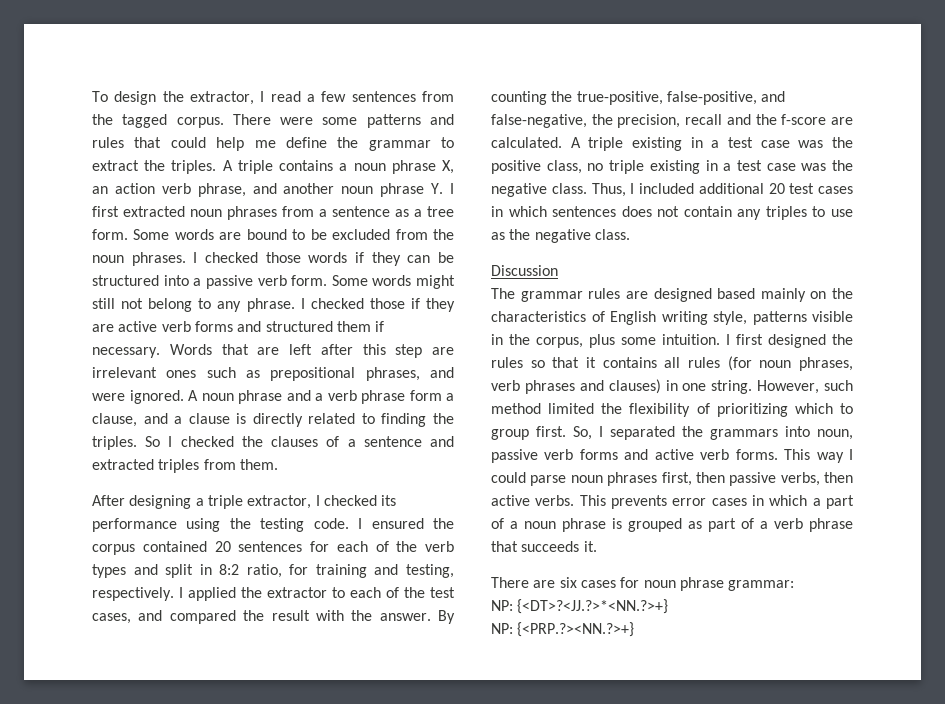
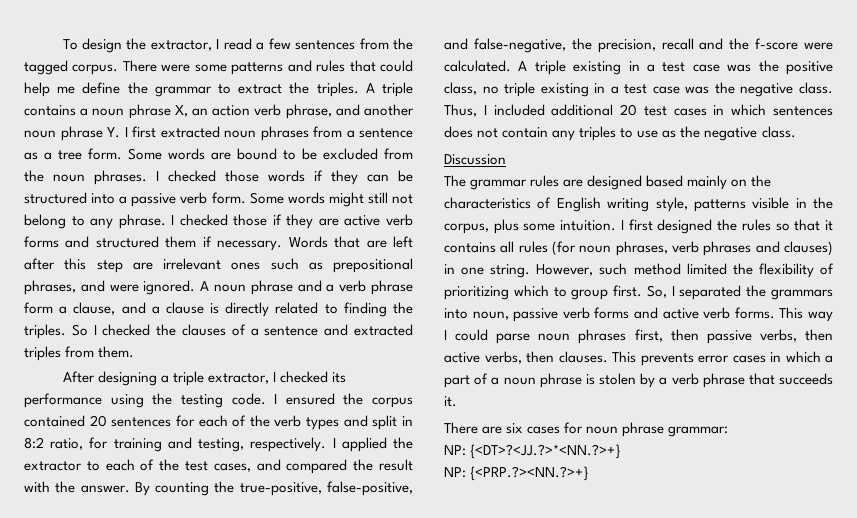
[831,117,853,125] are -> [804,42,833,50] were
[535,495,575,506] verbs. -> [484,351,608,364] verbs, then clauses.
[628,518,754,532] grouped as part of -> [599,373,656,388] stolen by

